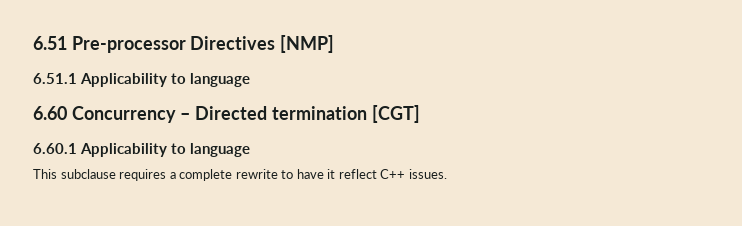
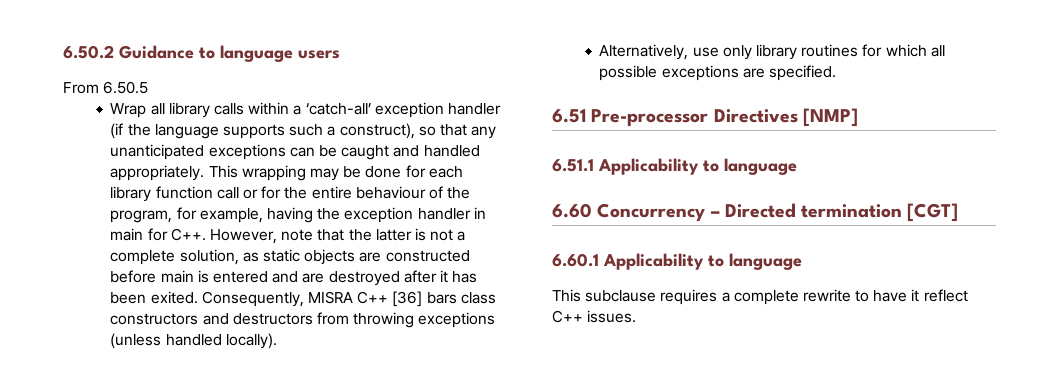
(33, 43) none -> [63,45,340,62] [63,81,149,94] [110,102,501,118] [110,123,497,139] [110,144,480,160] [110,165,463,181] [110,186,471,202] [110,207,486,223] [110,228,466,244] [110,249,470,265] [110,270,478,286] [110,291,496,307] [110,312,496,328] [110,333,277,349] [599,44,945,60] [599,65,837,81] 6.50.2 Guidance to language users // From 6.50.5 // Wrap all library calls within a ‘catch-all’ exception handler (if the language supports such a construct), so that any unanticipated exceptions can be caught and handled appropriately. This wrapping may be done for each library function call or for the entire behaviour of the program, for example, having the exception handler in main for C++. However, note that the latter is not a complete solution, as static objects are constructed before main is entered and are destroyed after it has been exited. Consequently, MISRA C++ [36] bars class constructors and destructors from throwing exceptions (unless handled locally). // Alternatively, use only library routines for which all possible exceptions are specified. //

